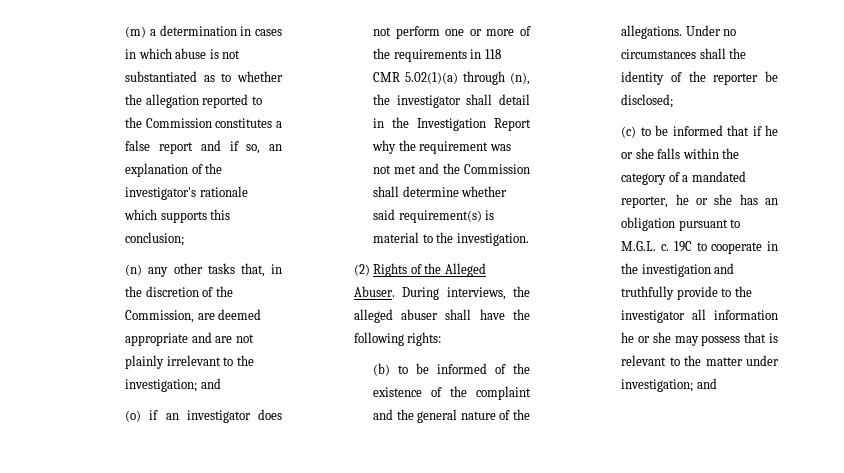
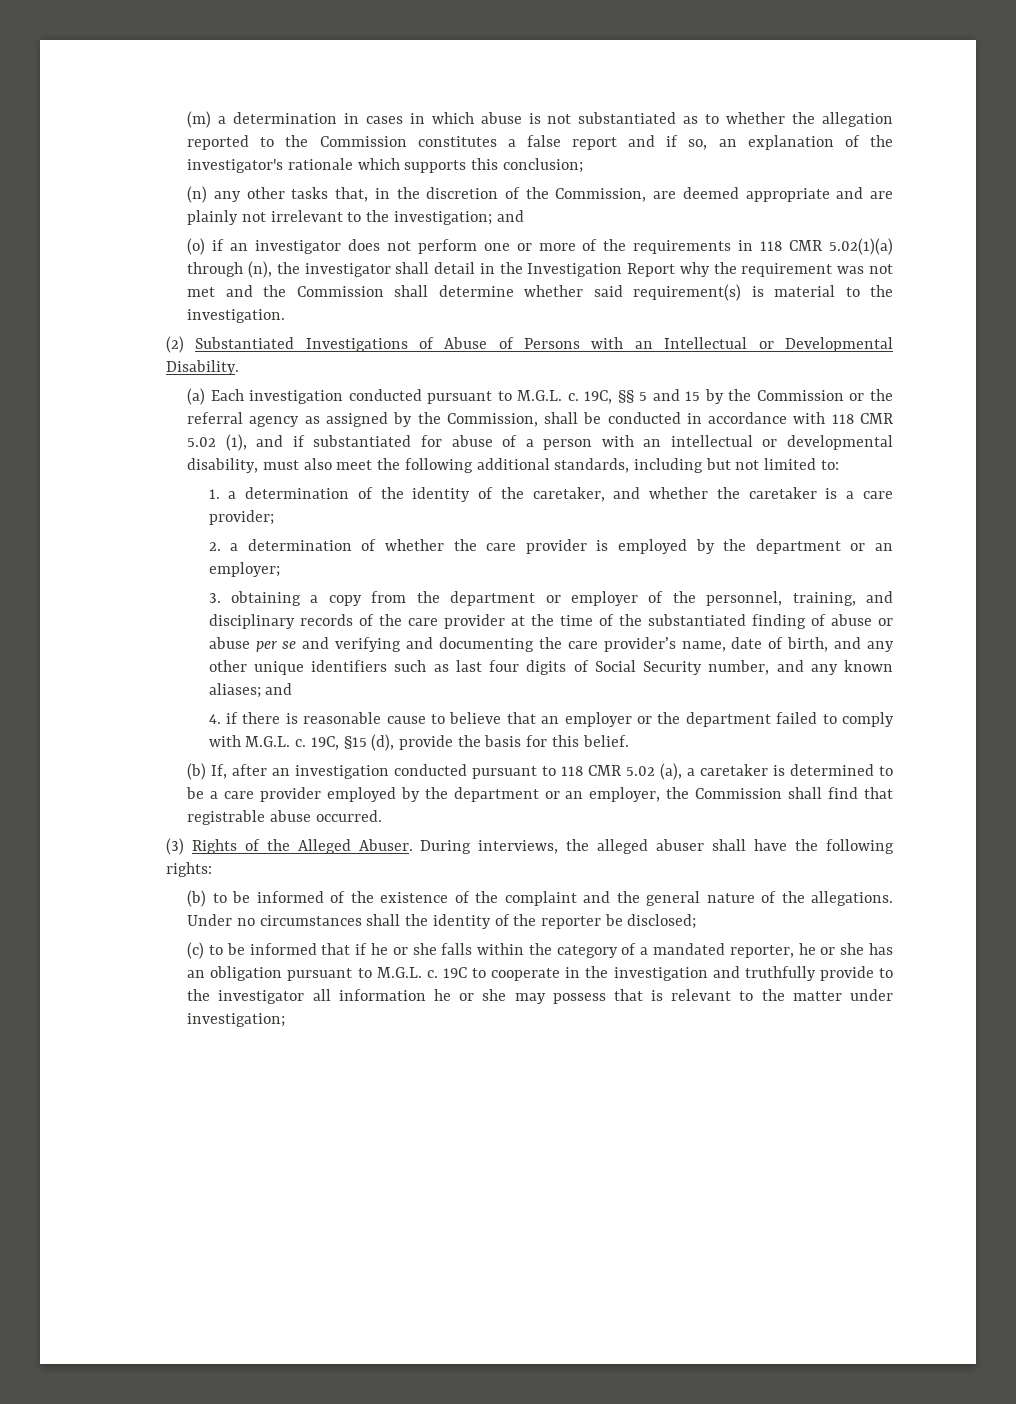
[235,334,254,343] [125,355,165,369] not plainly -> [187,210,266,225] plainly not
(370, 270) none -> [195,337,894,352] [165,360,239,375] [187,388,894,405] [187,412,894,427] [187,434,893,451] [187,458,839,473] [208,487,894,502] [208,510,274,525] [208,539,894,554] [208,562,280,577] [208,591,893,606] [208,614,893,629] [208,637,895,652] [208,660,893,675] [208,683,293,698] [208,712,894,727] [208,734,629,751] [187,763,894,780] [186,787,893,802] [187,810,382,825] [165,838,184,855] Substantiated Investigations of Abuse of Persons with an Intellectual or Developmental Disability. // (a) Each investigation conducted pursuant to M.G.L. c. 19C, §§ 5 and 15 by the Commission or the referral agency as assigned by the Commission, shall be conducted in accordance with 118 CMR 5.02 (1), and if substantiated for abuse of a person with an intellectual or developmental disability, must also meet the following additional standards, including but not limited to: // 1. a determination of the identity of the caretaker, and whether the caretaker is a care provider; // 2. a determination of whether the care provider is employed by the department or an employer; // 3. obtaining a copy from the department or employer of the personnel, training, and disciplinary records of the care provider at the time of the substantiated finding of abuse or abuse per se and verifying and documenting the care provider’s name, date of birth, and any other unique identifiers such as last four digits of Social Security number, and any known aliases; and // 4. if there is reasonable cause to believe that an employer or the department failed to comply with M.G.L. c. 19C, §15 (d), provide the basis for this belief. // (b) If, after an investigation conducted pursuant to 118 CMR 5.02 (a), a caretaker is determined to be a care provider employed by the department or an employer, the Commission shall find that registrable abuse occurred. // (3)
[696,378,717,389] and -> (286, 1020) none

